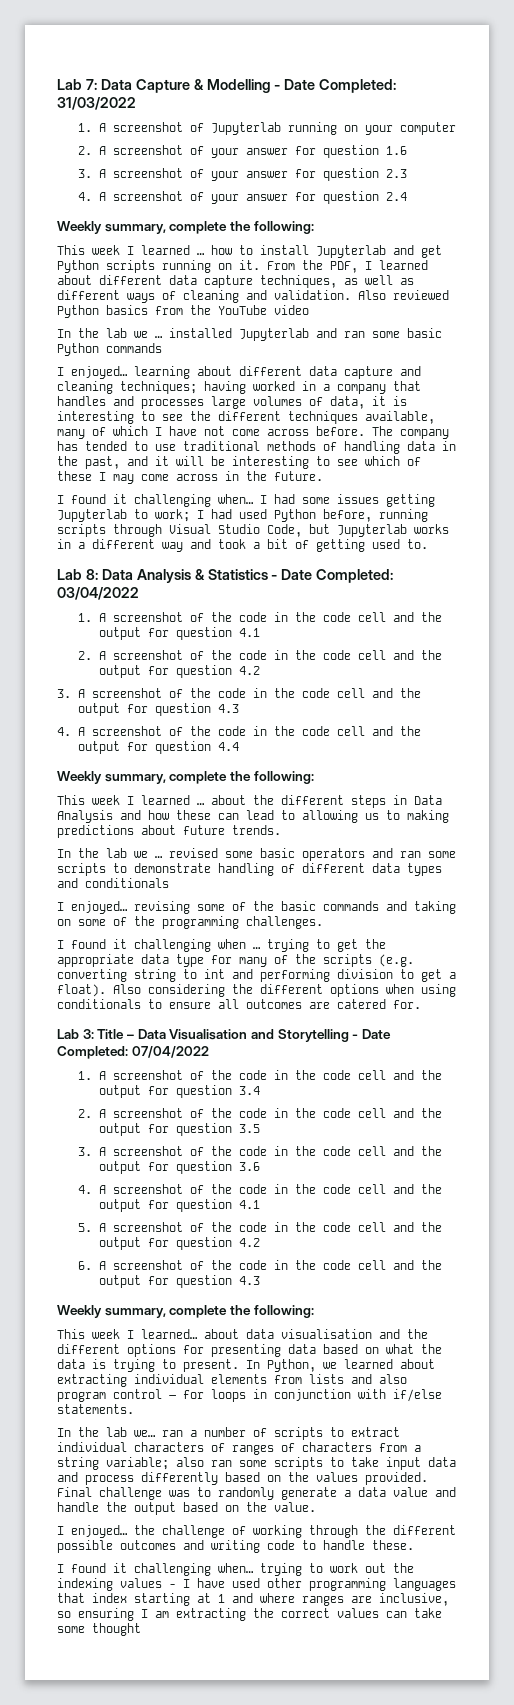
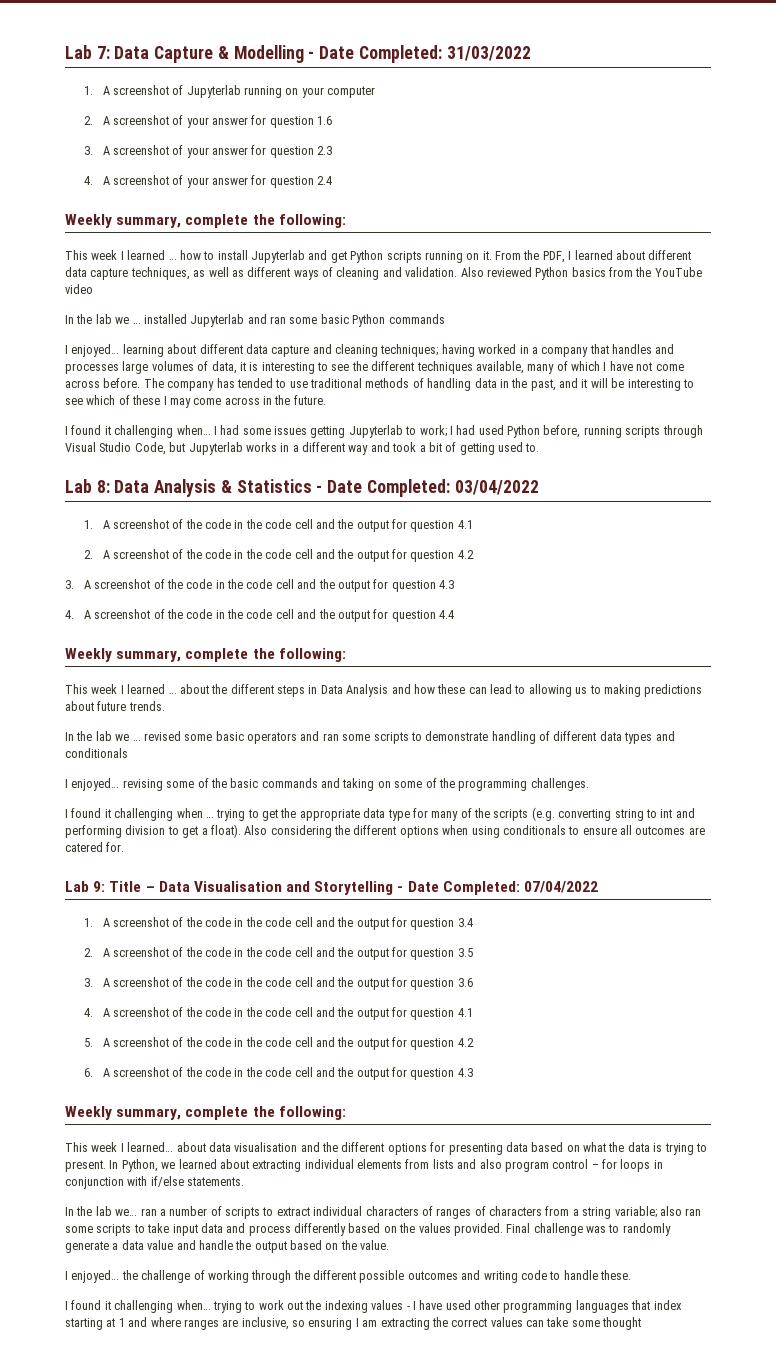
[82,1029,94,1039] 3: -> [93,881,106,892] 9:

